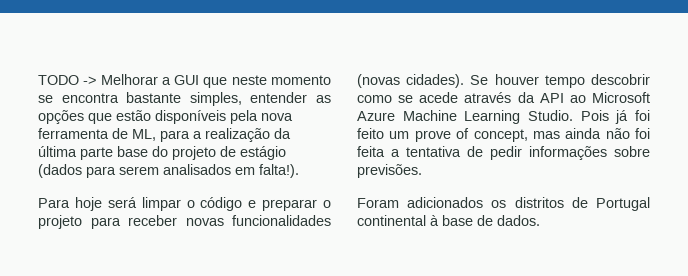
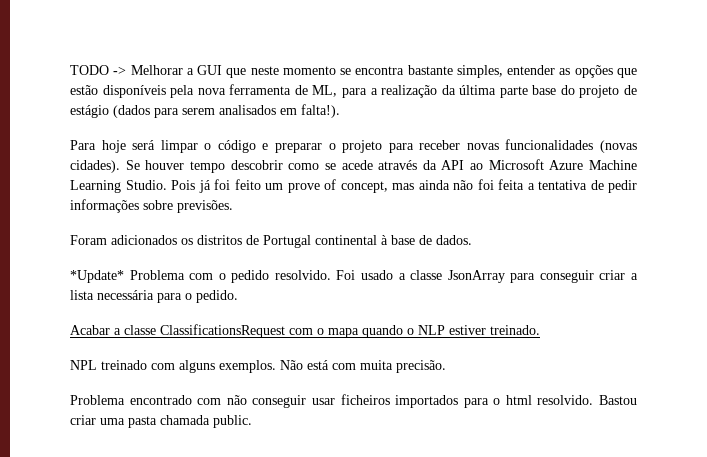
(540, 220) none -> [70,270,638,283] [70,290,238,303] [70,324,540,338] [70,360,446,373] [70,394,637,408] [70,415,252,428] // *Update* Problema com o pedido resolvido. Foi usado a classe JsonArray para conseguir criar a lista necessária para o pedido. // Acabar a classe ClassificationsRequest com o mapa quando o NLP estiver treinado. // NPL treinado com alguns exemplos. Não está com muita precisão. // Problema encontrado com não conseguir usar ficheiros importados para o html resolvido. Bastou criar uma pasta chamada public.

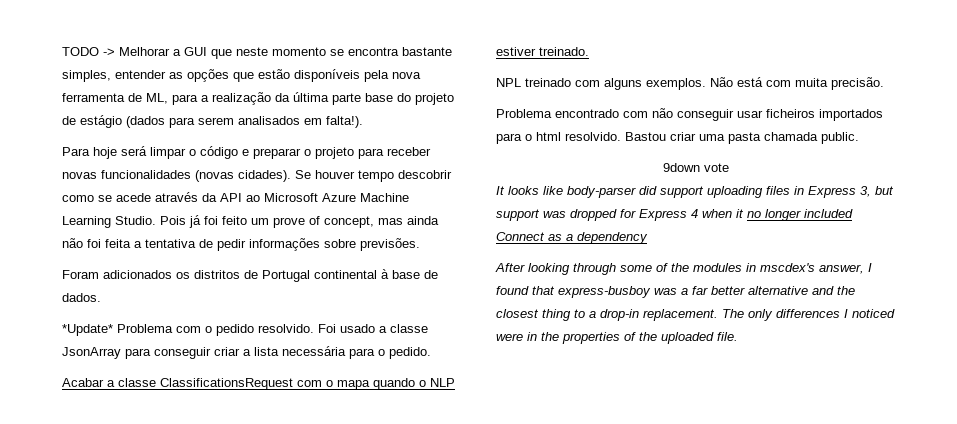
(252, 421) none -> [662,163,729,172] [496,186,894,198] [496,209,853,221] [496,232,648,244] [495,263,872,275] [496,286,855,298] [496,309,895,321] [496,332,738,344] // 9down vote // It looks like body-parser did support uploading files in Express 3, but support was dropped for Express 4 when it no longer included Connect as a dependency // After looking through some of the modules in mscdex's answer, I found that express-busboy was a far better alternative and the closest thing to a drop-in replacement. The only differences I noticed were in the properties of the uploaded file.

